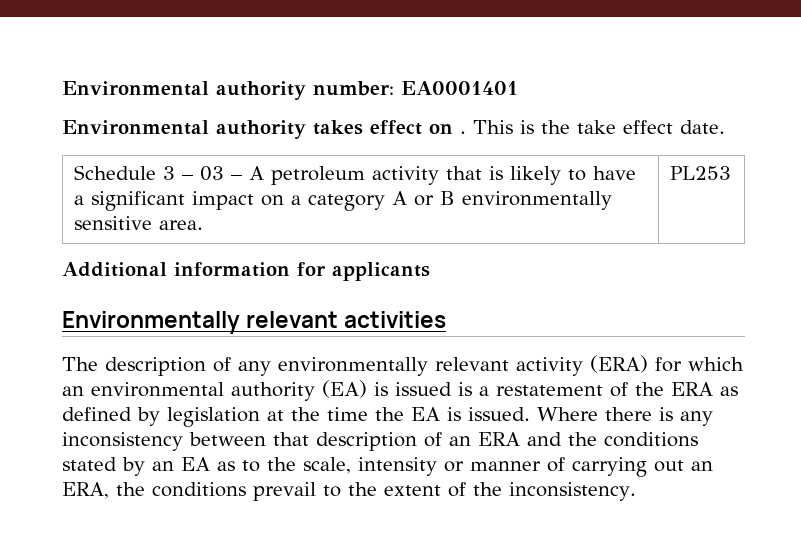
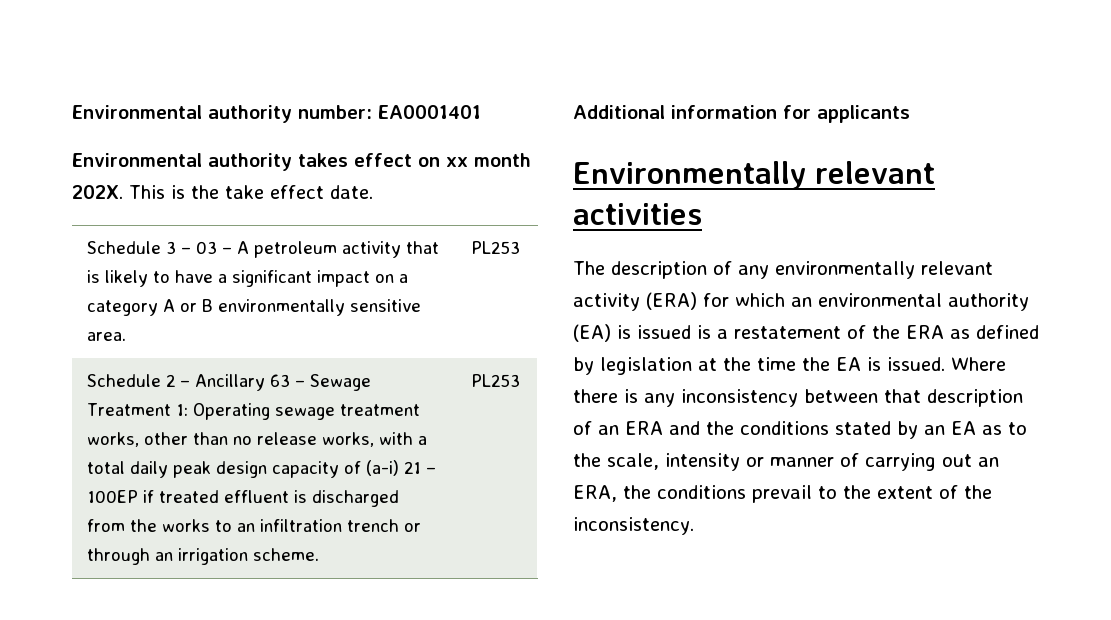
[460,131,466,134] . -> [446,153,531,167] [72,185,123,199] xx month 202X.
(731, 173) none -> [87,374,372,391] [87,403,421,420] [87,432,428,447] [87,460,437,478] [87,490,400,507] [87,519,422,532] [87,548,320,565] [471,374,521,387] // Schedule 2 – Ancillary 63 – Sewage Treatment 1: Operating sewage treatment works, other than no release works, with a total daily peak design capacity of (a-i) 21 – 100EP if treated effluent is discharged from the works to an infiltration trench or through an irrigation scheme. | PL253

